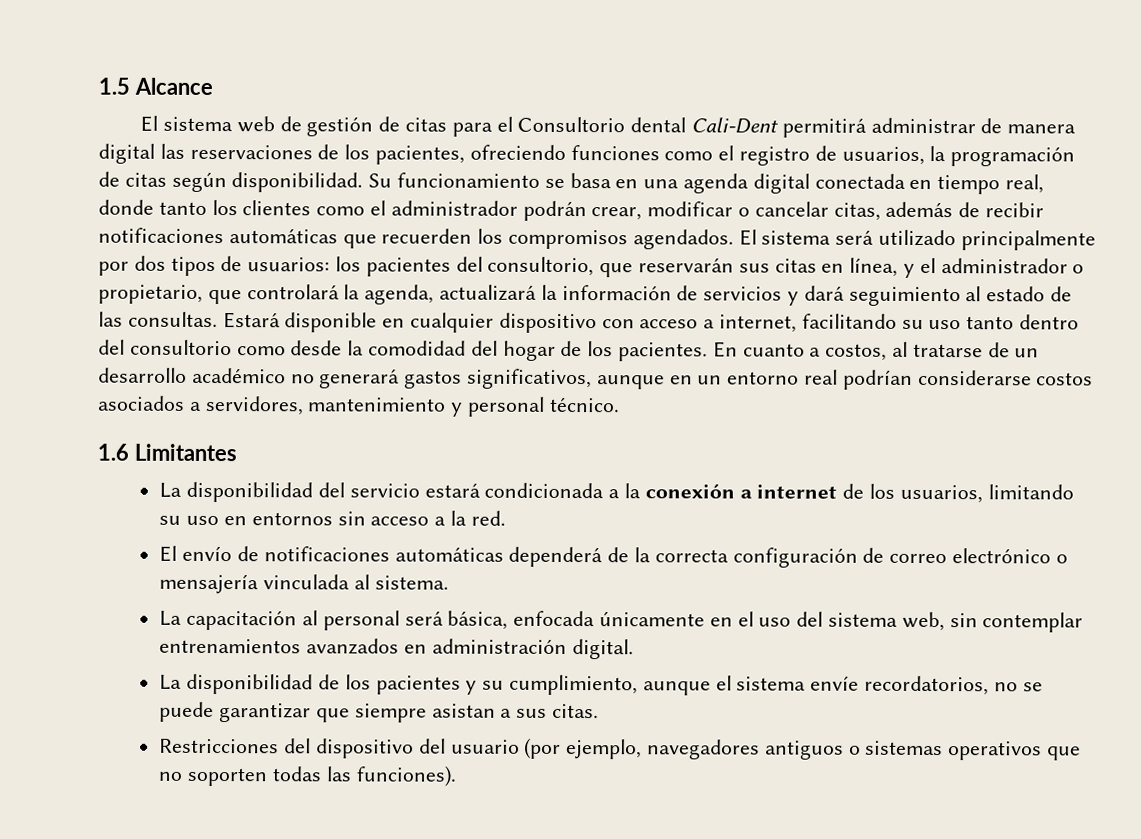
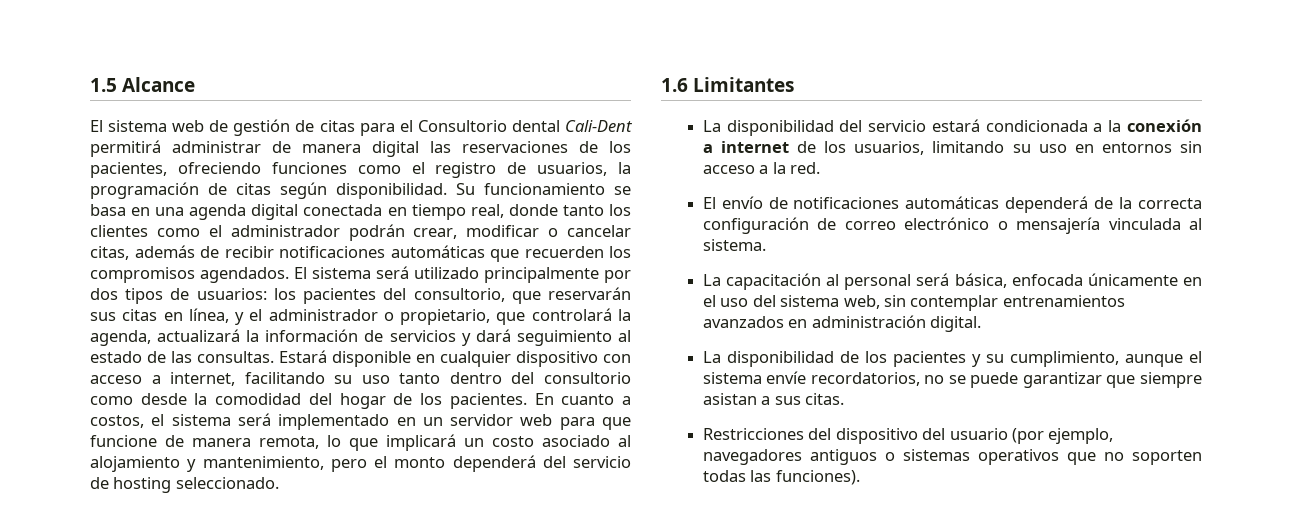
[892,341,1040,358] [98,367,1094,390] [98,395,620,417] al tratarse de un desarrollo académico no generará gastos significativos, aunque en un entorno real podrían considerarse costos asociados a servidores, mantenimiento y personal técnico. -> [151,413,632,430] [90,434,631,451] [90,455,631,472] [90,477,279,493] el sistema será implementado en un servidor web para que funcione de manera remota, lo que implicará un costo asociado al alojamiento y mantenimiento, pero el monto dependerá del servicio de hosting seleccionado.

